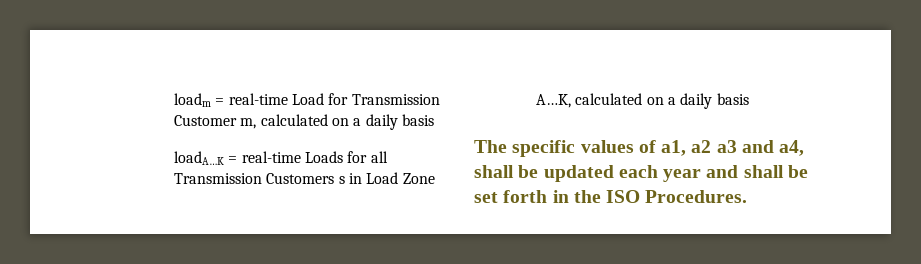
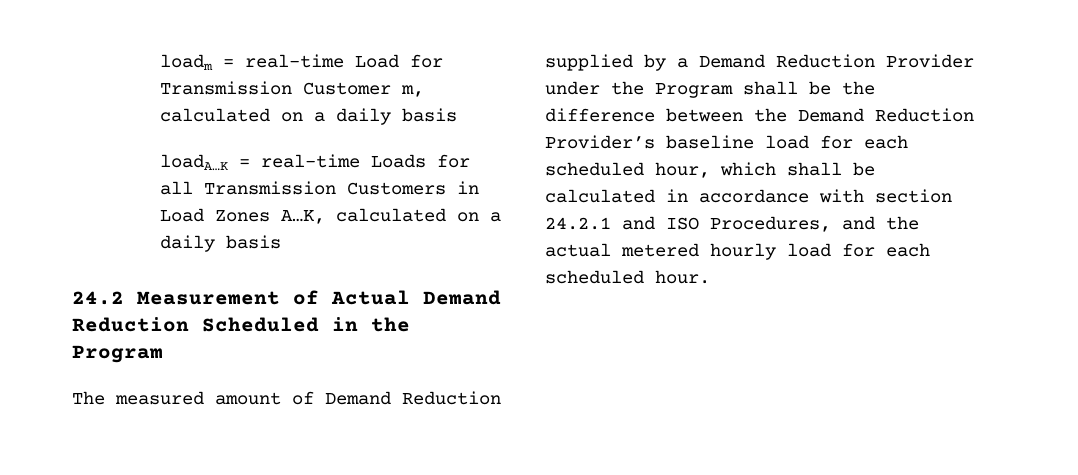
[338,176,345,184] s -> (446, 188) none
[402,173,435,184] Zone -> [214,210,270,222] Zones
[474,140,805,157] [474,165,808,182] [474,190,748,203] The specific values of a1, a2 a3 and a4, shall be updated each year and shall be set forth in the ISO Procedures. -> [72,290,501,305] [72,317,410,332] [72,345,163,363] [72,391,501,405] [545,54,974,71] [545,81,875,98] [545,108,974,122] [545,135,908,149] [545,162,875,178] [545,189,952,203] [545,216,919,232] [545,243,930,260] [545,270,710,284] 24.2 Measurement of Actual Demand Reduction Scheduled in the Program // The measured amount of Demand Reduction supplied by a Demand Reduction Provider under the Program shall be the difference between the Demand Reduction Provider’s baseline load for each scheduled hour, which shall be calculated in accordance with section 24.2.1 and ISO Procedures, and the actual metered hourly load for each scheduled hour.

